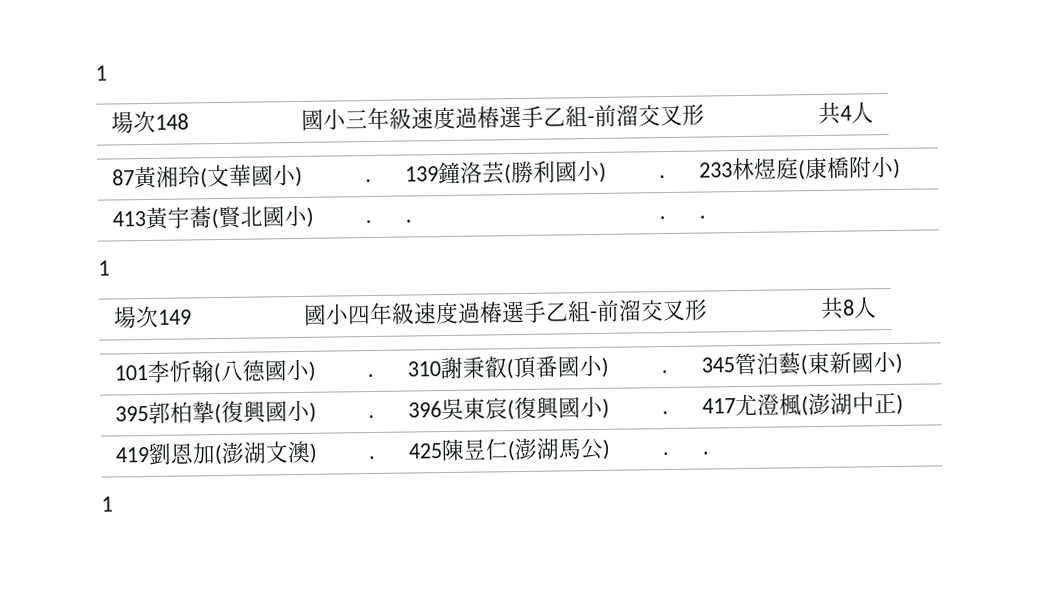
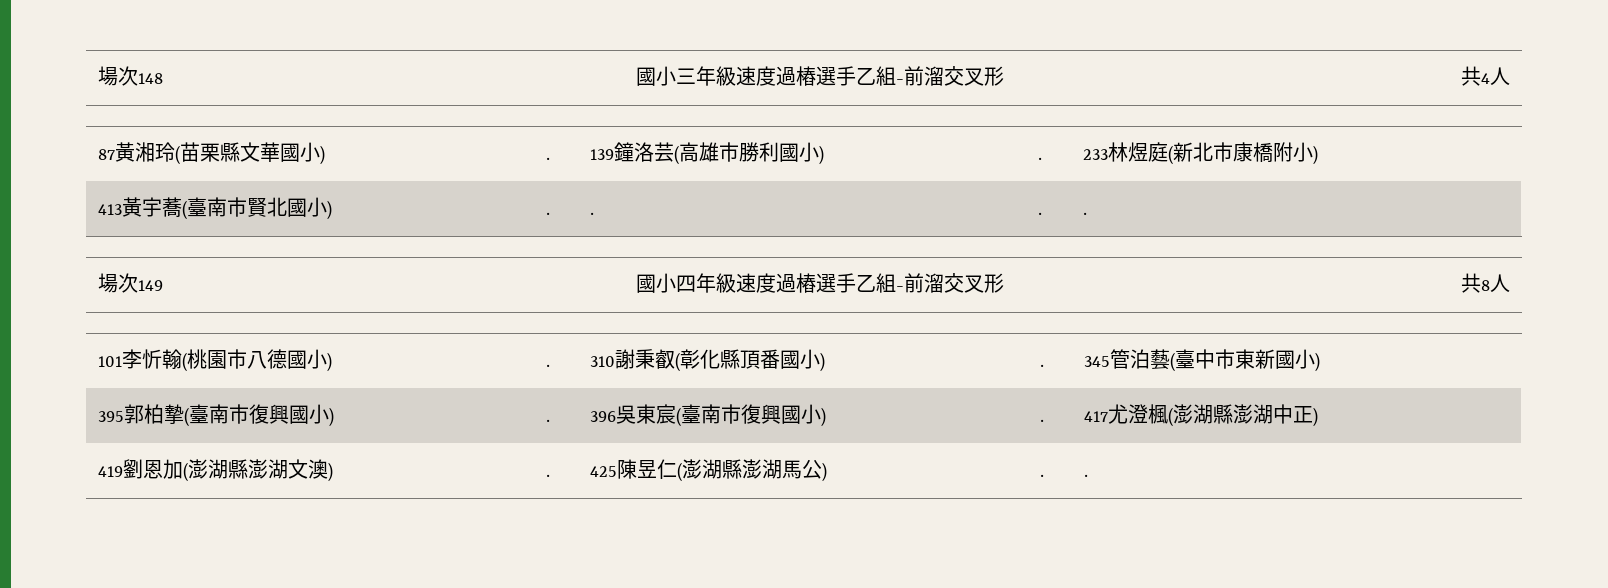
[95,65,107,81] 1 // -> (97, 76) none
(208, 178) none -> [179,142,240,162] 苗栗縣
(512, 174) none -> [678,142,739,162] 高雄市
(806, 170) none -> [1172,142,1233,162] 新北市
(219, 219) none -> [186,197,247,217] 臺南市
[98,260,110,276] // 1 -> (1087, 213) none
(222, 373) none -> [186,349,247,369] 桃園市
(514, 369) none -> [679,349,740,369] 彰化縣
(808, 365) none -> [1174,349,1235,369] 臺中市
(222, 414) none -> [188,404,249,424] 臺南市
(515, 410) none -> [680,404,741,424] 臺南市
(853, 403) none -> [1212,404,1273,424] 縣澎湖
(267, 452) none -> [227,459,288,479] 縣澎湖
(560, 448) none -> [721,459,782,479] 縣澎湖
[101,496,113,512] // 1 -> (1088, 475) none

